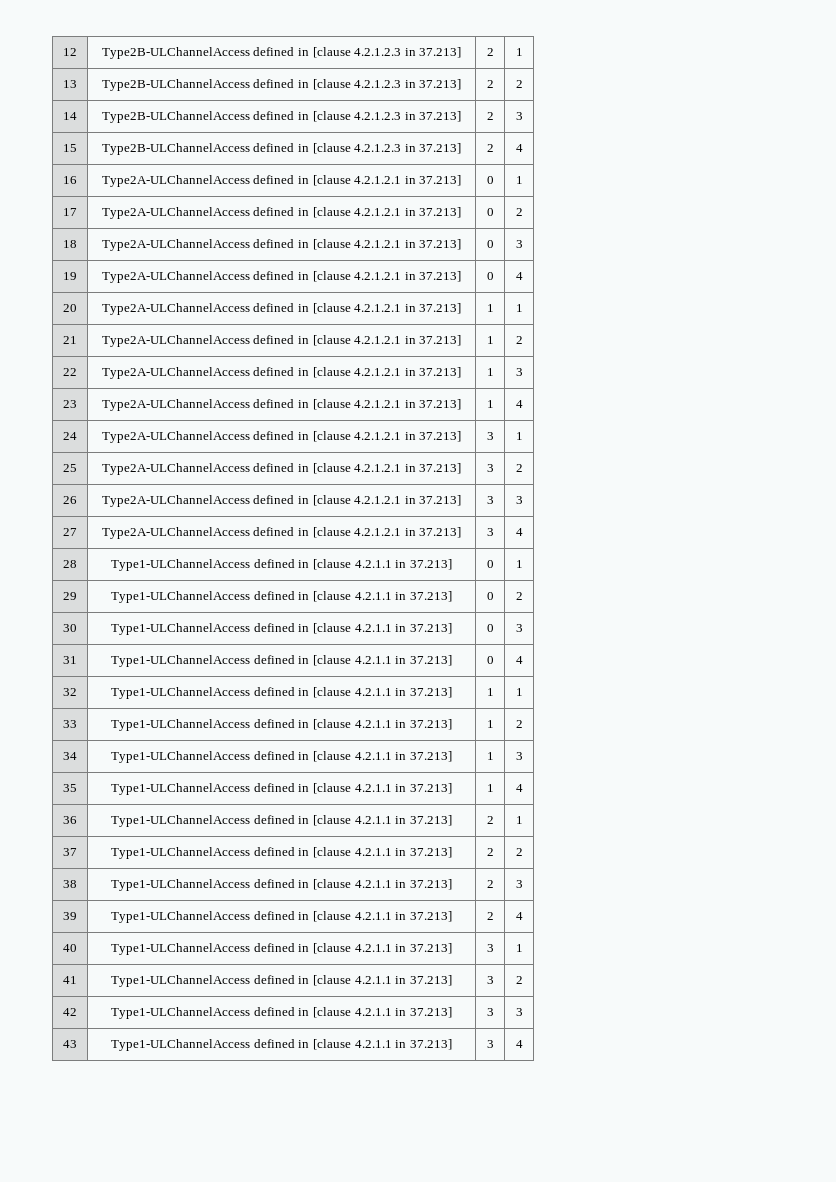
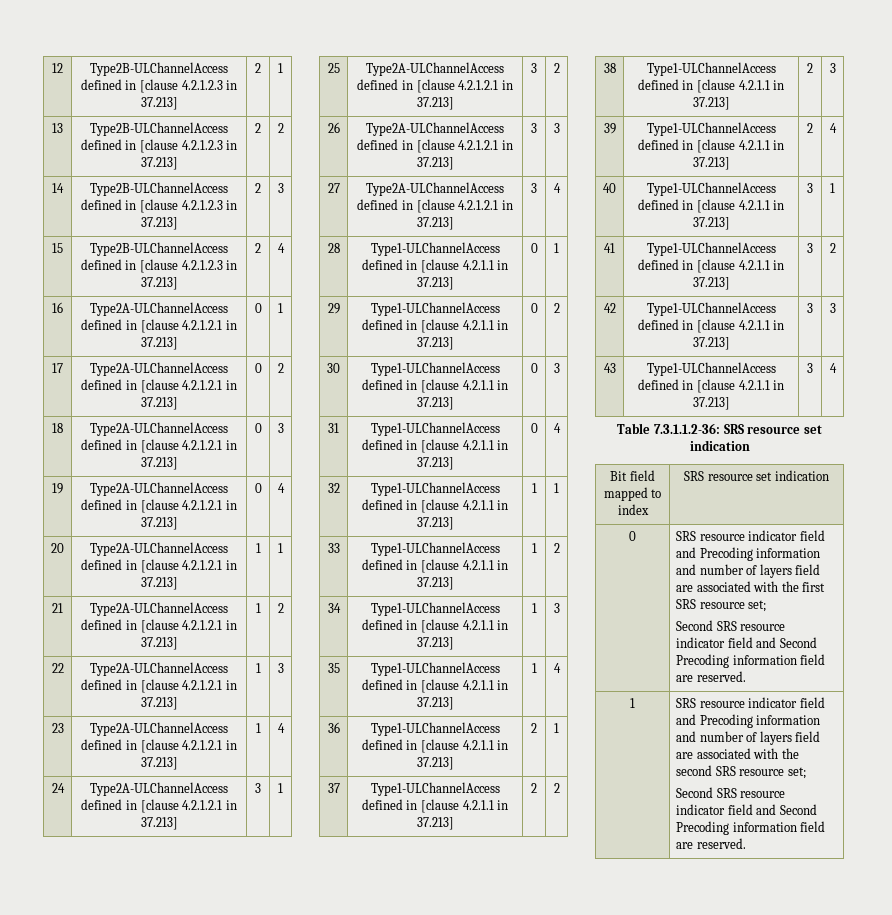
(523, 1044) none -> [617,423,822,434] [689,440,750,451] [610,470,655,481] [603,487,662,501] [617,504,649,515] [684,470,829,481] [629,531,636,541] [676,530,825,541] [676,547,821,561] [676,564,821,578] [676,581,826,592] [676,599,767,612] [676,620,786,631] [676,637,817,648] [676,654,826,668] [676,671,746,682] [630,698,635,708] [676,697,825,708] [676,714,821,728] [676,731,821,745] [676,748,799,759] [676,765,806,779] [676,787,786,798] [676,804,817,815] [676,821,826,835] [676,838,746,849] // Table 7.3.1.1.2-36: SRS resource set indication // Bit field mapped to index | SRS resource set indication // 0 | SRS resource indicator field and Precoding information and number of layers field are associated with the first SRS resource set; // Second SRS resource indicator field and Second Precoding information field are reserved. // 1 | SRS resource indicator field and Precoding information and number of layers field are associated with the second SRS resource set; // Second SRS resource indicator field and Second Precoding information field are reserved.

